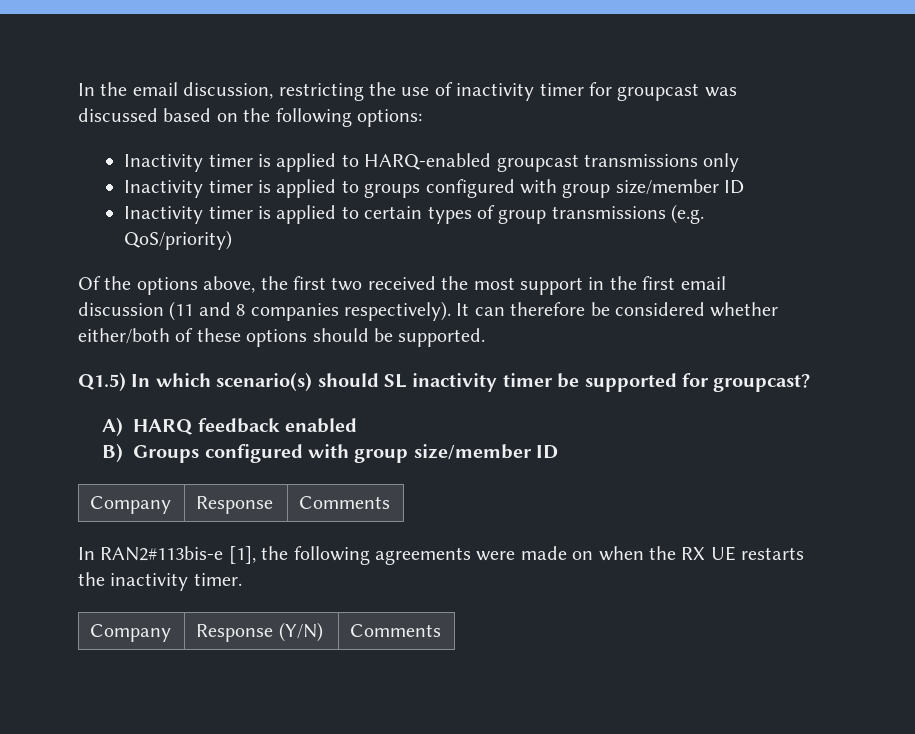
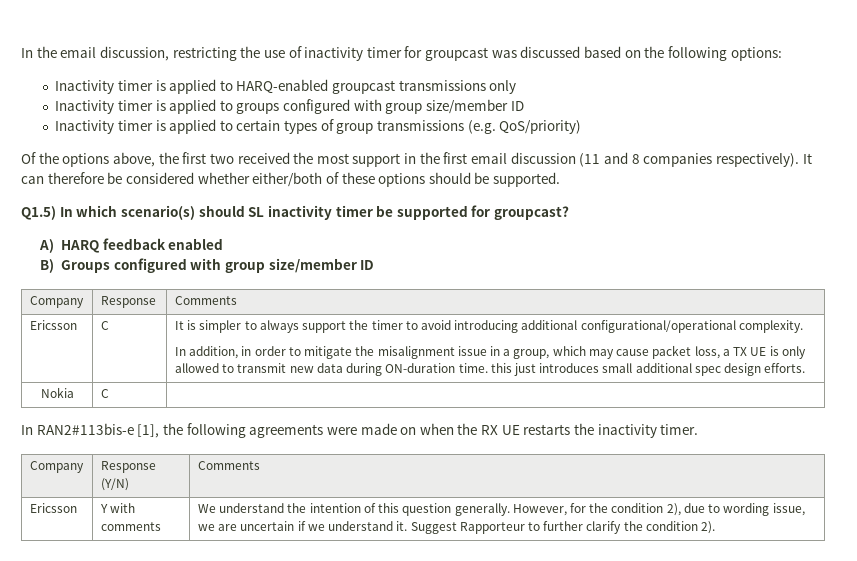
(391, 502) none -> [29,320,77,330] [100,321,109,330] [174,320,803,333] [174,345,806,359] [174,363,806,376] [40,387,74,398] [100,389,109,398] // Ericsson | C | It is simpler to always support the timer to avoid introducing additional configurational/operational complexity. // In addition, in order to mitigate the misalignment issue in a group, which may cause packet loss, a TX UE is only allowed to transmit new data during ON-duration time. this just introduces small additional spec design efforts. // Nokia | C |
(442, 630) none -> [29,503,77,513] [99,503,136,513] [100,522,161,531] [197,503,805,516] [197,521,716,534] // Ericsson | Y with comments | We understand the intention of this question generally. However, for the condition 2), due to wording issue, we are uncertain if we understand it. Suggest Rapporteur to further clarify the condition 2).

